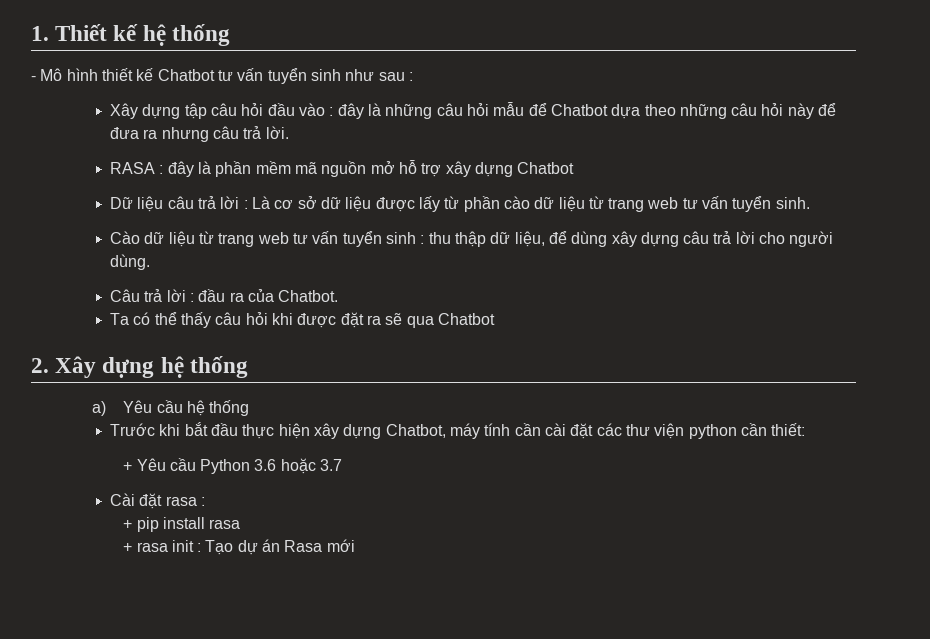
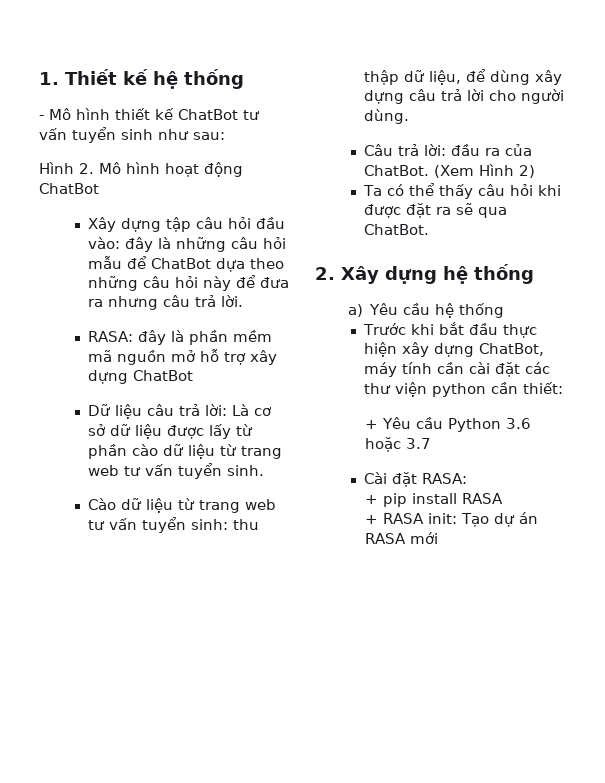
[157,69,215,81] Chatbot -> [178,109,238,120] ChatBot
[378,72,413,81] sau : -> [193,132,225,140] [39,162,243,177] [39,183,99,194] sau: // Hình 2. Mô hình hoạt động ChatBot
[298,103,334,116] vào : -> [88,237,121,249] vào:
[550,104,608,116] Chatbot -> [151,258,212,269] ChatBot
[110,162,164,174] RASA : -> [88,331,134,342] RASA:
[517,162,575,174] Chatbot -> [133,370,194,381] ChatBot
[220,196,248,209] lời : -> [205,404,228,416] lời:
[385,232,425,244] sinh : -> [191,519,229,530] sinh:
[166,289,195,302] lời : -> [424,144,447,156] lời:
[278,290,339,302] Chatbot. -> [364,164,536,178] ChatBot. (Xem Hình 2)
[437,313,495,325] Chatbot -> [364,224,430,235] ChatBot.
[385,424,446,438] Chatbot, -> [479,343,545,356] ChatBot,
[165,496,206,506] rasa : -> [422,473,468,484] RASA:
[209,519,241,529] [123,540,202,552] rasa // + rasa init : -> [461,493,503,504] [364,513,457,524] RASA // + RASA init:
[284,540,323,552] Rasa -> [364,533,406,544] RASA

